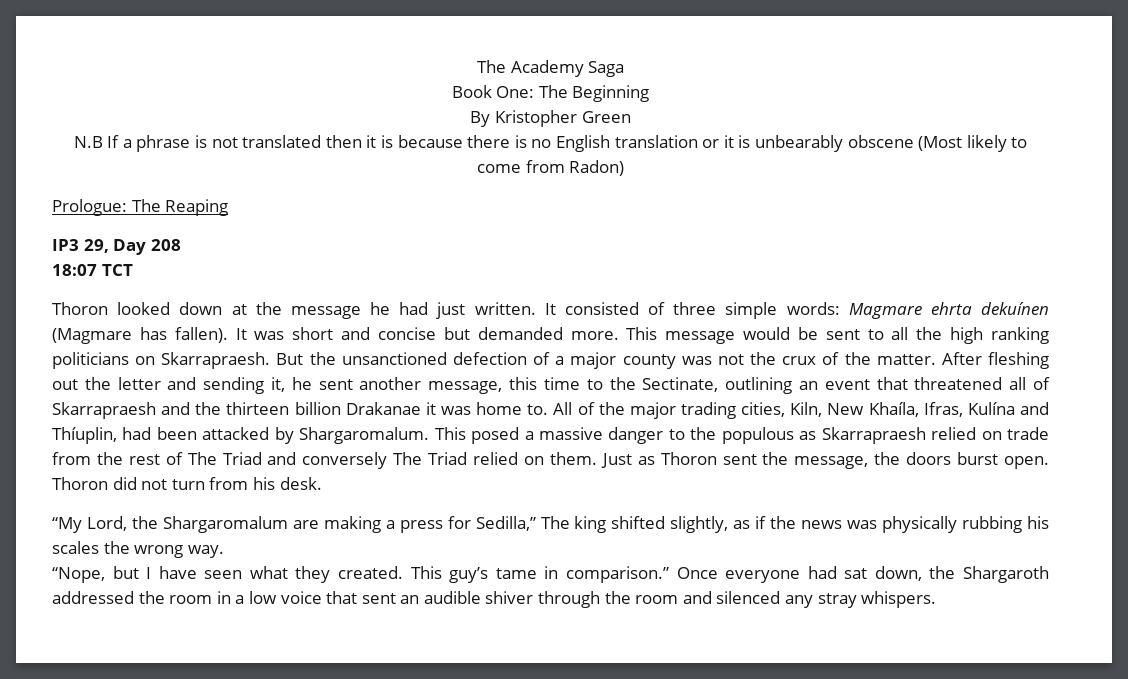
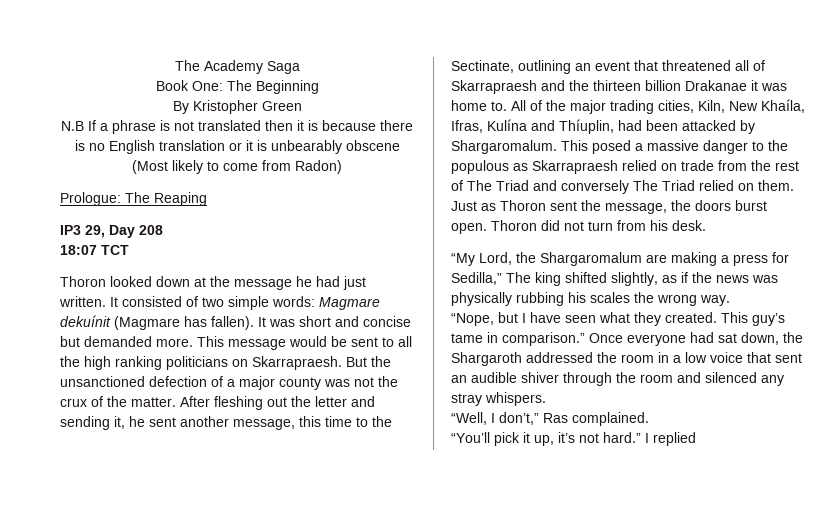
[673,302,717,315] three -> [202,297,224,307] two
[930,302,1049,315] ehrta dekuínen -> [60,315,111,327] dekuínit
(937, 599) none -> [451,412,649,426] [451,432,696,446] // “Well, I don’t,” Ras complained. // “You’ll pick it up, it’s not hard.” I replied

